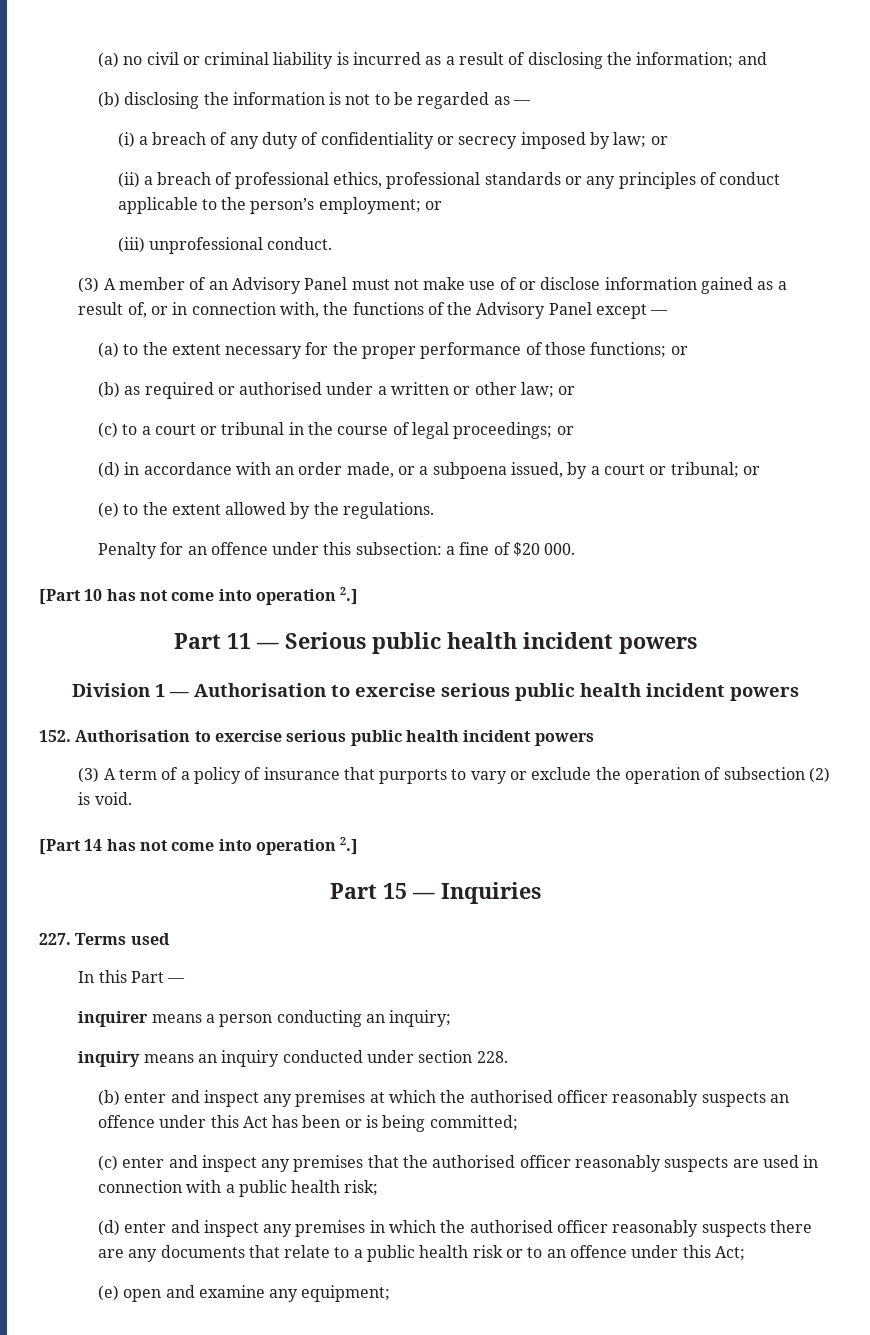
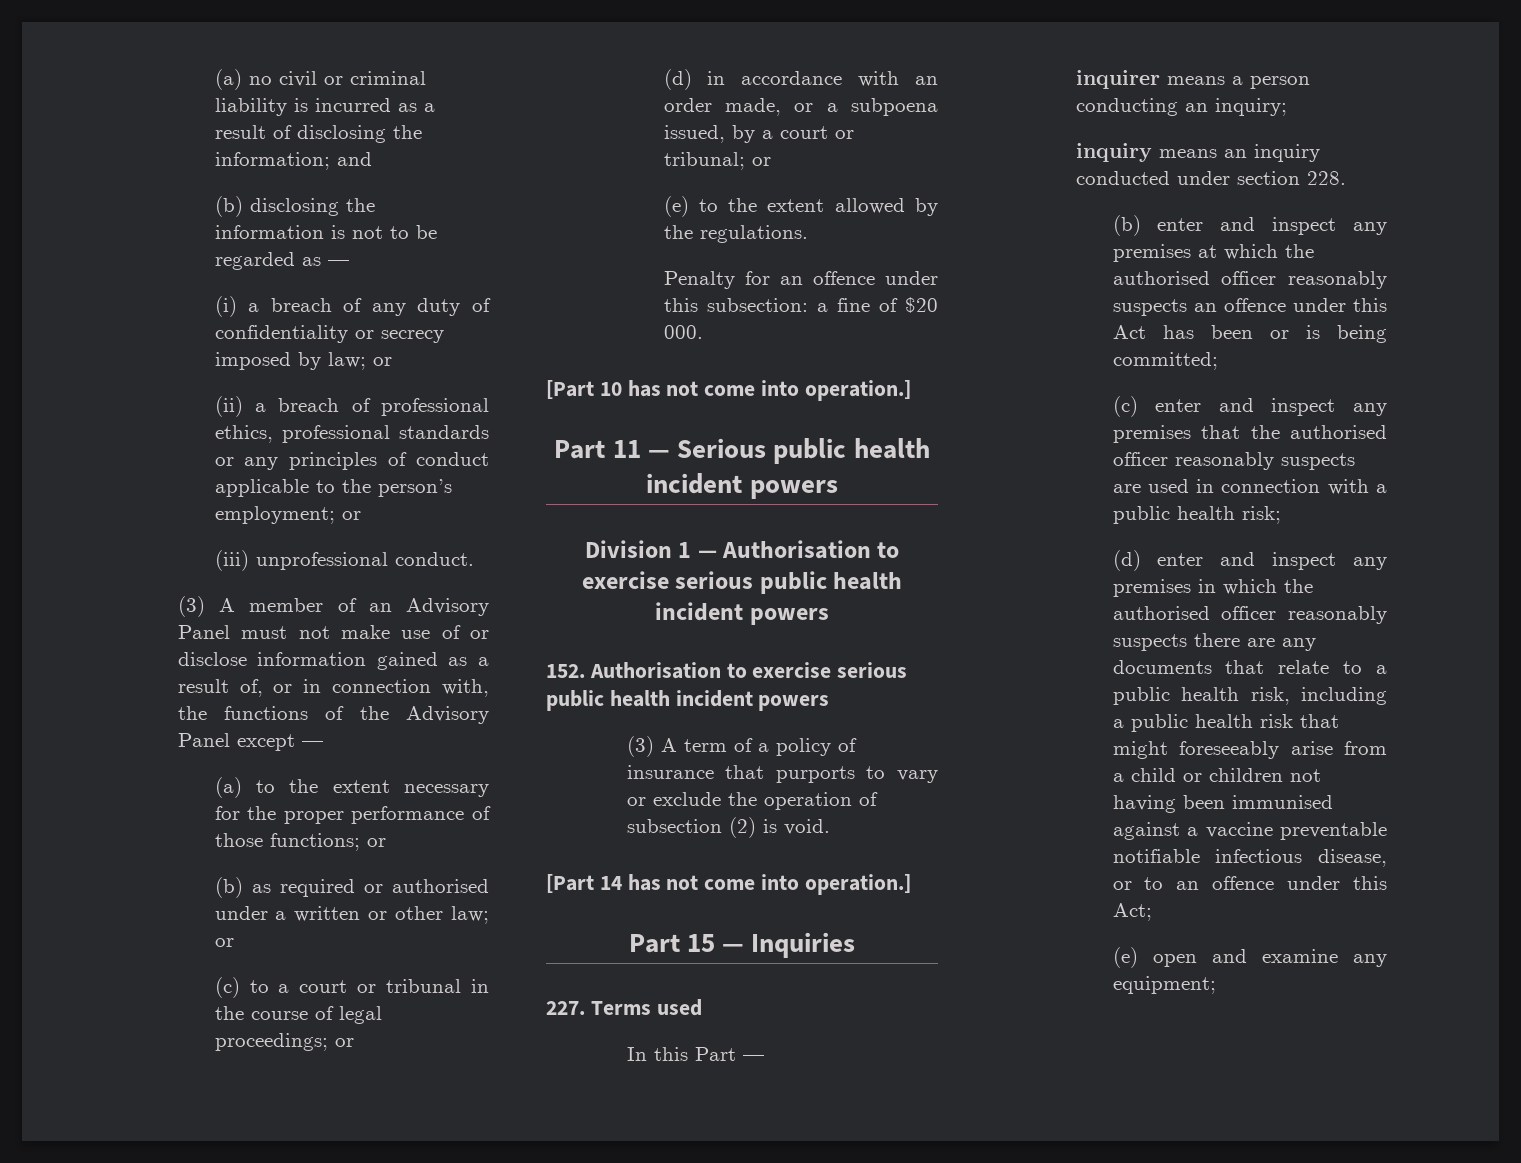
[255,587,359,605] operation 2.] -> [804,380,911,401] operation.]
[255,837,359,855] operation 2.] -> [804,874,911,895] operation.]
[472,1245,503,1258] risk -> [1250,687,1387,705] [1112,714,1339,732] [1112,741,1387,759] [1112,768,1321,782] [1112,795,1333,813] [1112,822,1387,840] [1112,849,1387,867] risk, including a public health risk that might foreseeably arise from a child or children not having been immunised against a vaccine preventable notifiable infectious disease,

